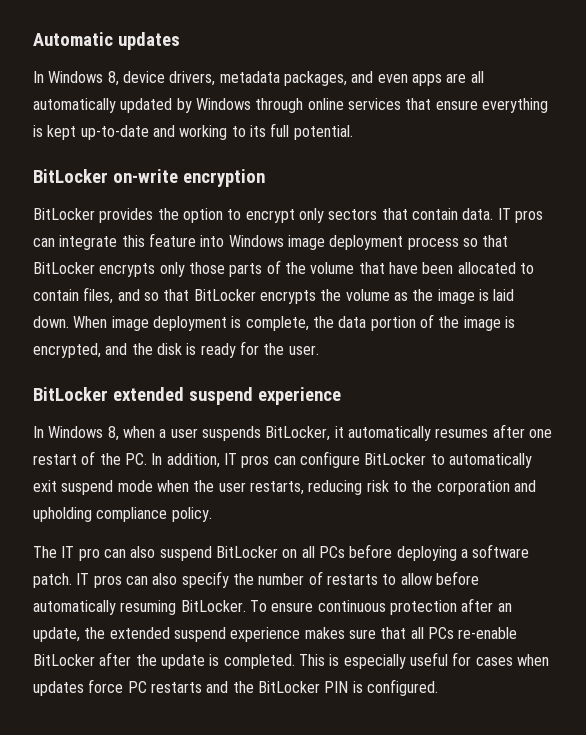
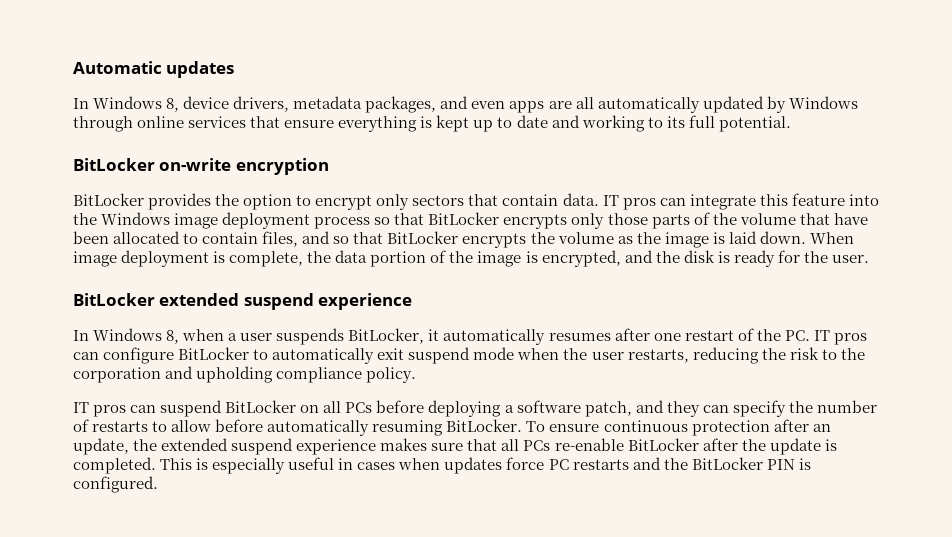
[80,125,149,140] up-to-date -> [473,115,548,132] up to date
(225, 241) none -> [73,213,97,225] the
[151,453,220,468] In addition, -> (810, 335) none
(363, 487) none -> [761,348,786,360] the
[33,546,156,561] The IT pro can also -> [73,402,157,417] IT pros can
[33,573,178,588] patch. IT pros can also -> [584,400,729,417] patch, and they can
[452,652,472,666] for -> [338,458,354,470] in

